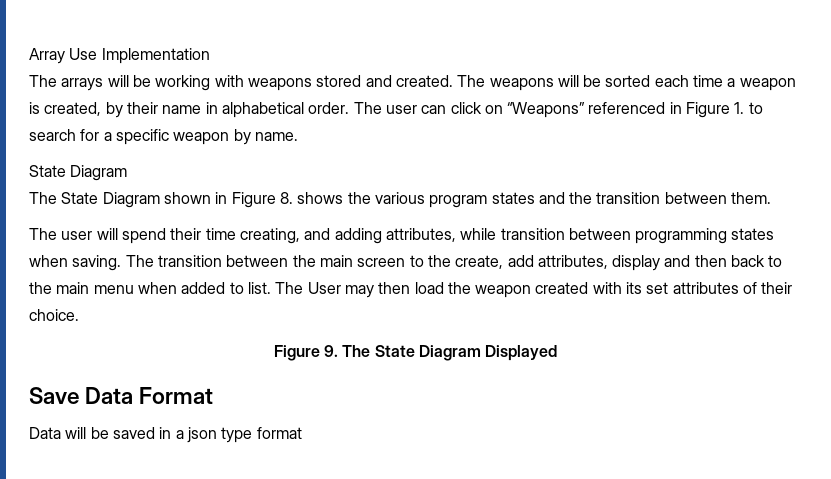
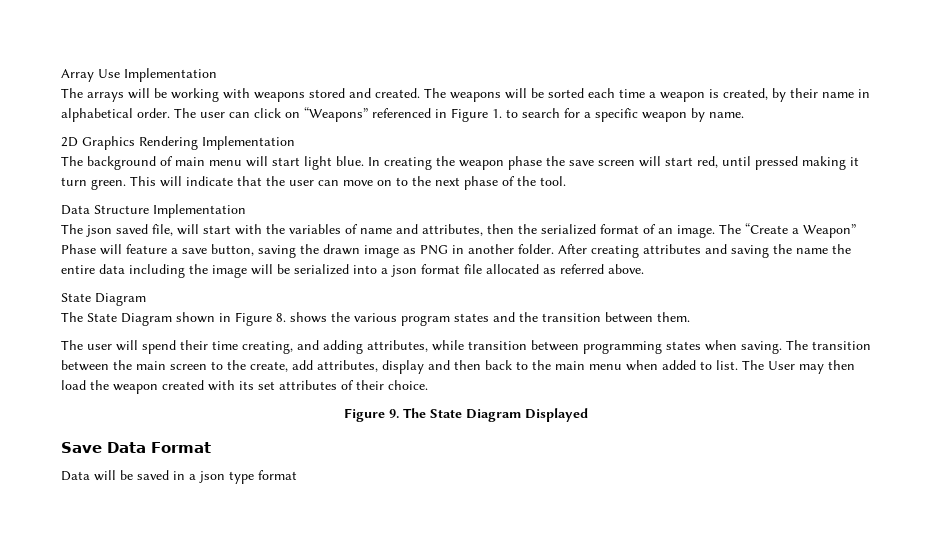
(298, 136) none -> [61,136,295,150] [61,156,859,170] [61,176,566,190] [61,204,246,218] [61,223,856,238] [61,244,851,258] [61,264,644,278] // 2D Graphics Rendering Implementation // The background of main menu will start light blue. In creating the weapon phase the save screen will start red, until pressed making it turn green. This will indicate that the user can move on to the next phase of the tool. // Data Structure Implementation // The json saved file, will start with the variables of name and attributes, then the serialized format of an image. The “Create a Weapon” Phase will feature a save button, saving the drawn image as PNG in another folder. After creating attributes and saving the name the entire data including the image will be serialized into a json format file allocated as referred above.

